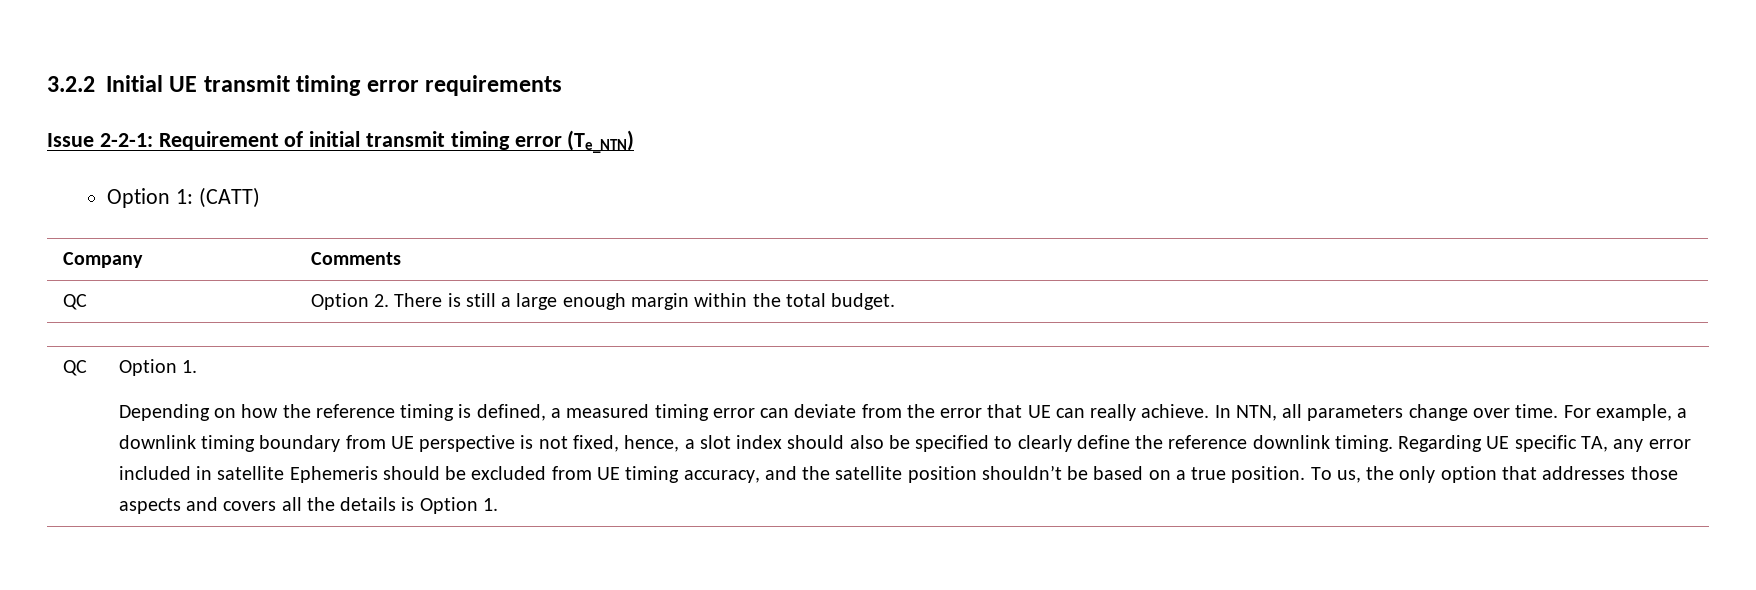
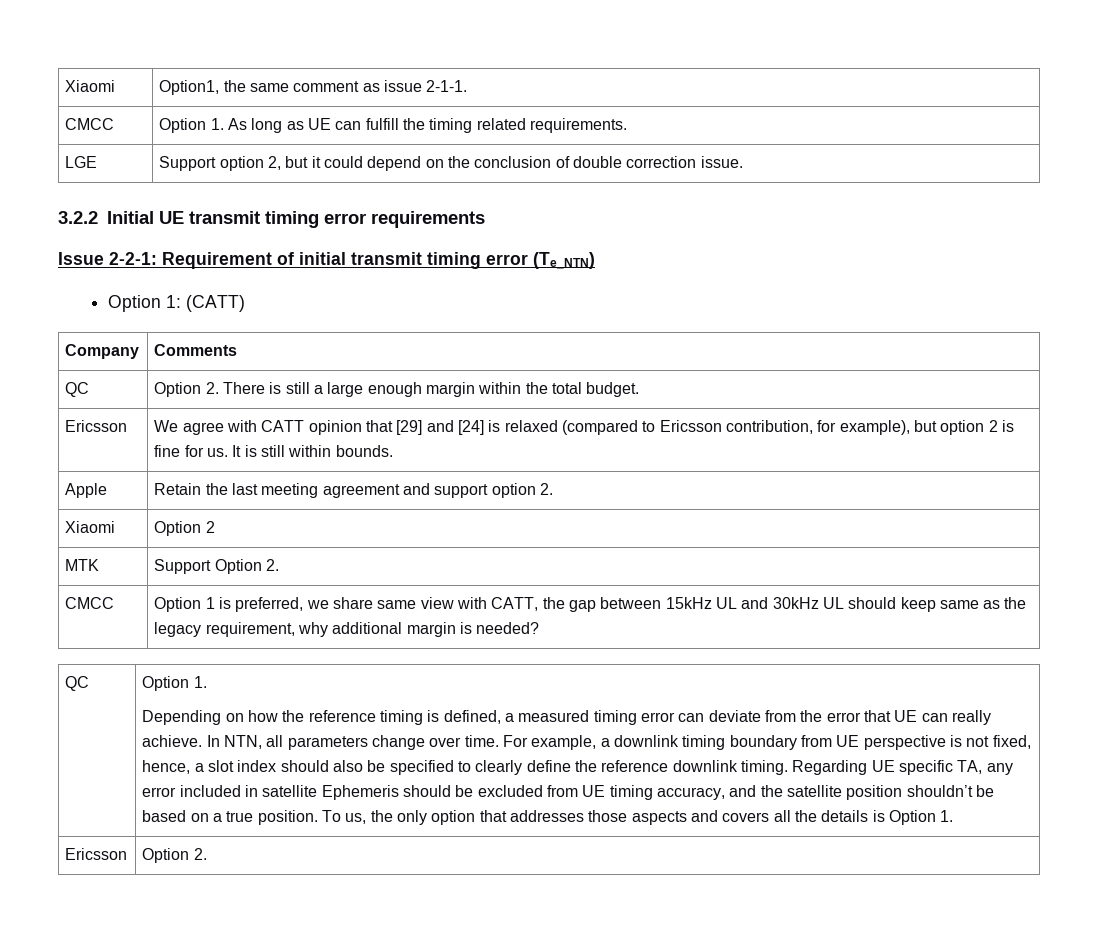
(47, 84) none -> [65,80,116,92] [159,80,468,95] [65,118,115,130] [159,118,627,133] [65,156,98,168] [159,156,743,171] Xiaomi | Option1, the same comment as issue 2-1-1. // CMCC | Option 1. As long as UE can fulfill the timing related requirements. // LGE | Support option 2, but it could depend on the conclusion of double correction issue. //
(896, 301) none -> [65,420,128,432] [154,420,1014,435] [154,445,393,457] [65,483,108,498] [154,483,554,498] [65,521,116,533] [154,521,215,536] [65,559,100,571] [154,559,280,574] [65,597,115,609] [154,597,1027,612] [154,622,540,637] // Ericsson | We agree with CATT opinion that [29] and [24] is relaxed (compared to Ericsson contribution, for example), but option 2 is fine for us. It is still within bounds. // Apple | Retain the last meeting agreement and support option 2. // Xiaomi | Option 2 // MTK | Support Option 2. // CMCC | Option 1 is preferred, we share same view with CATT, the gap between 15kHz UL and 30kHz UL should keep same as the legacy requirement, why additional margin is needed?
(498, 504) none -> [65,848,128,860] [142,848,207,863] // Ericsson | Option 2.

